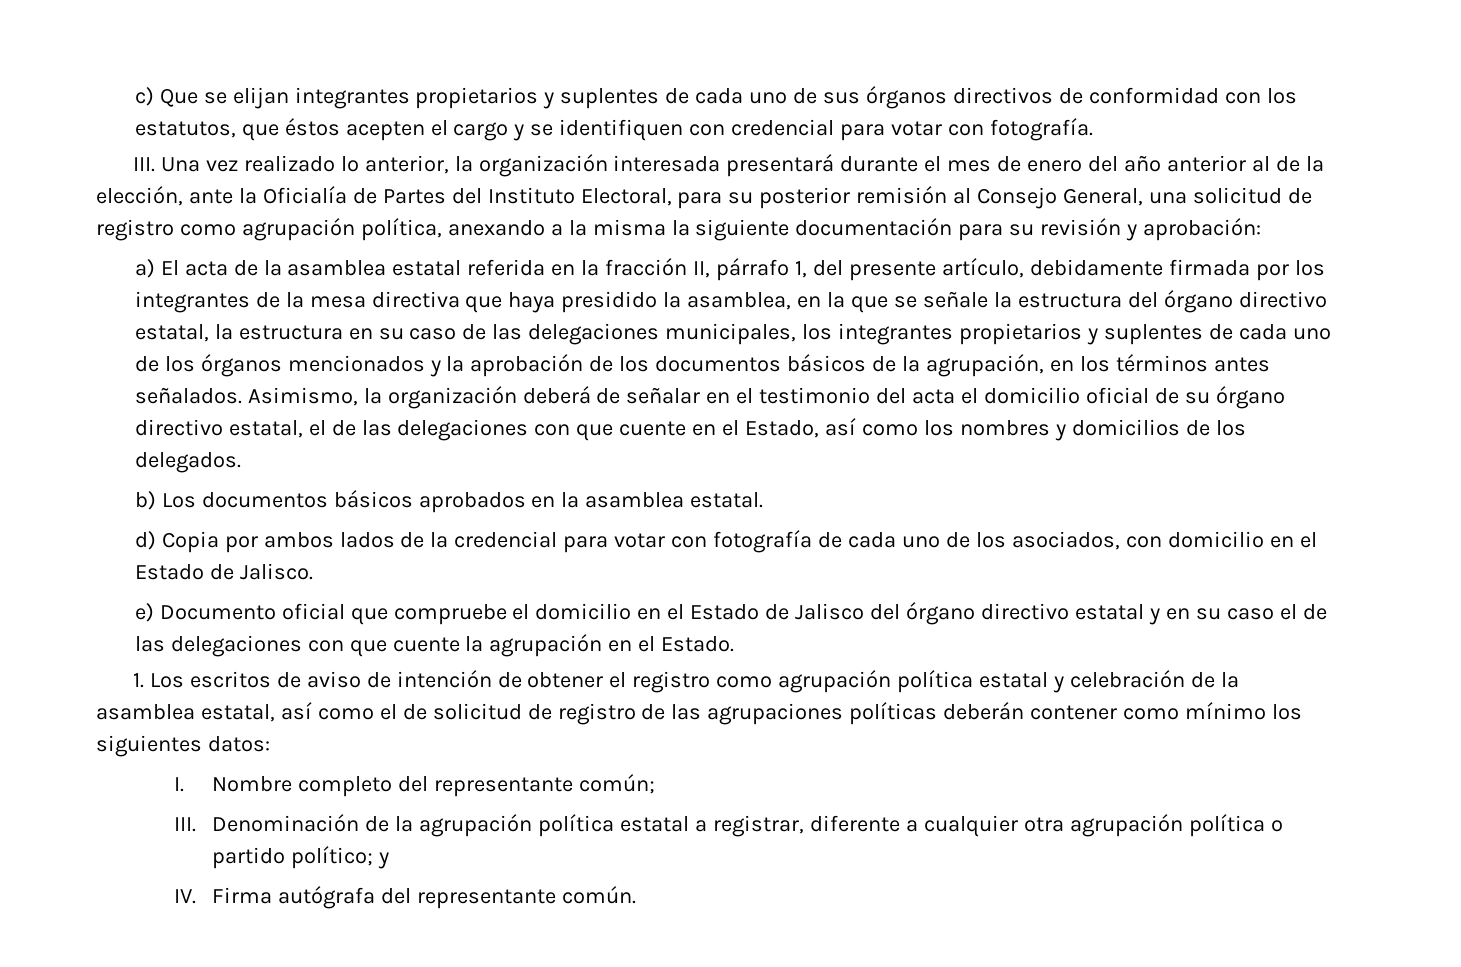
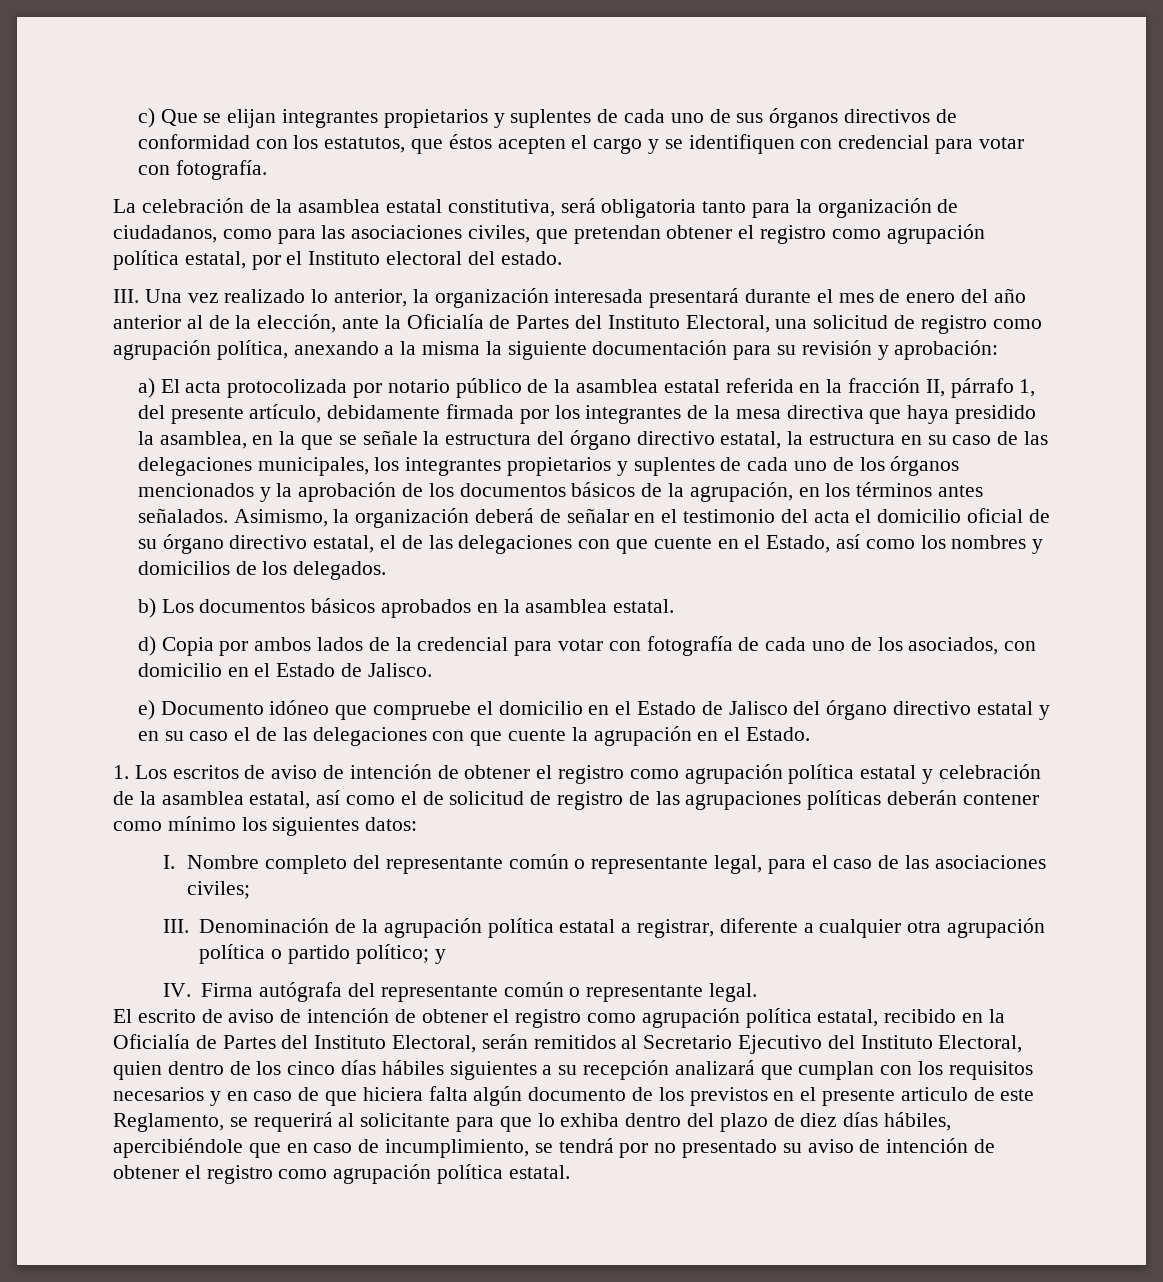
(1093, 129) none -> [113,198,959,218] [113,224,985,244] [113,250,562,270] // La celebración de la asamblea estatal constitutiva, será obligatoria tanto para la organización de ciudadanos, como para las asociaciones civiles, que pretendan obtener el registro como agrupación política estatal, por el Instituto electoral del estado.
[677,186,1144,209] para su posterior remisión al Consejo General, -> (770, 324) none
(228, 268) none -> [227,378,522,398] protocolizada por notario público
[281,603,345,620] oficial -> [269,700,330,715] idóneo
[579,774,656,794] común; -> [508,854,1046,874] [187,881,251,899] común o representante legal, para el caso de las asociaciones civiles;
[562,886,637,904] común. -> [503,982,757,1002] [113,1008,1005,1028] [113,1034,1023,1054] [113,1060,1033,1080] [113,1086,1035,1106] [113,1112,952,1132] [113,1138,996,1158] [113,1164,570,1184] común o representante legal. // El escrito de aviso de intención de obtener el registro como agrupación política estatal, recibido en la Oficialía de Partes del Instituto Electoral, serán remitidos al Secretario Ejecutivo del Instituto Electoral, quien dentro de los cinco días hábiles siguientes a su recepción analizará que cumplan con los requisitos necesarios y en caso de que hiciera falta algún documento de los previstos en el presente articulo de este Reglamento, se requerirá al solicitante para que lo exhiba dentro del plazo de diez días hábiles, apercibiéndole que en caso de incumplimiento, se tendrá por no presentado su aviso de intención de obtener el registro como agrupación política estatal.

